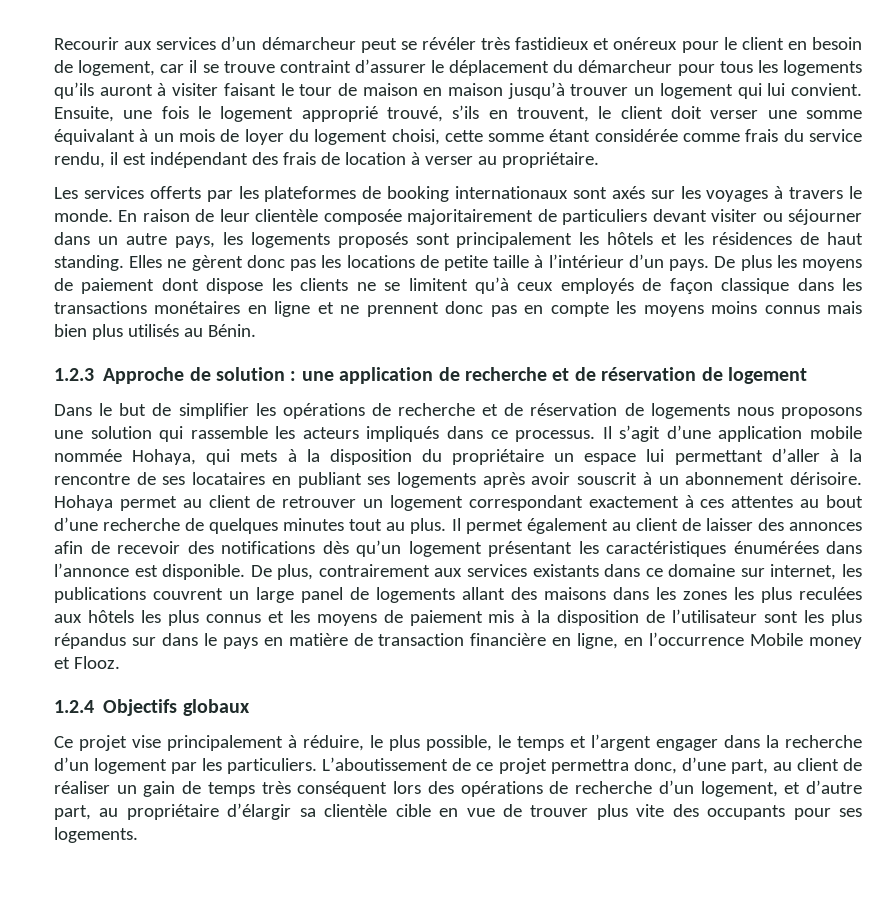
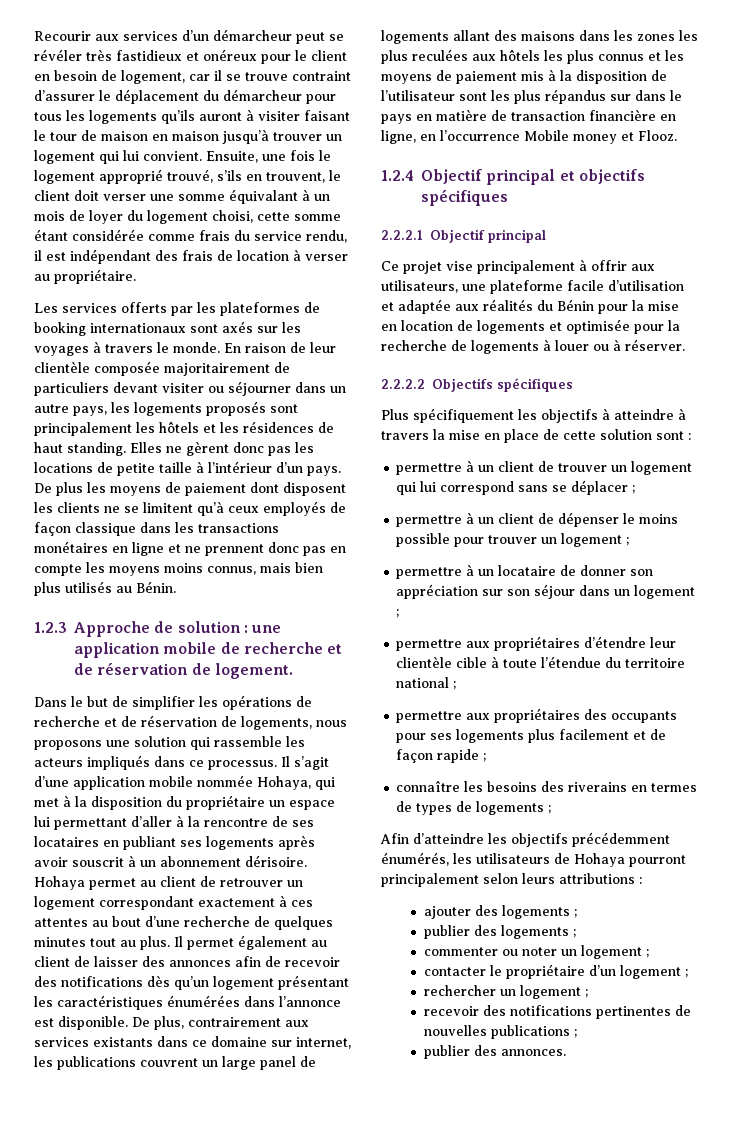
[206,278,264,294] dispose -> [283,482,346,496] disposent
[764,305,820,314] connus -> [207,566,256,575] connus,
[438,367,808,384] de recherche et de réservation de logement -> [163,642,343,654] [74,662,293,679] mobile de recherche et de réservation de logement.
[650,403,730,419] logements -> [241,716,312,730] logements,
[240,450,278,462] mets -> [34,798,59,807] met
[103,699,250,716] Objectifs globaux -> [421,169,645,185] [421,189,508,206] [381,229,546,243] Objectif principal et objectifs spécifiques // 2.2.2.1 Objectif principal
[303,734,862,751] [54,757,863,774] [54,780,863,797] [54,803,862,820] [54,827,138,843] réduire, le plus possible, le temps et l’argent engager dans la recherche d’un logement par les particuliers. L’aboutissement de ce projet permettra donc, d’une part, au client de réaliser un gain de temps très conséquent lors des opérations de recherche d’un logement, et d’autre part, au propriétaire d’élargir sa clientèle cible en vue de trouver plus vite des occupants pour ses logements. -> [591,260,655,271] [381,280,684,294] [381,299,679,314] [381,319,680,334] [381,339,685,354] [381,378,573,392] [381,408,686,423] [381,429,691,443] [396,460,693,475] [396,480,636,495] [396,512,679,527] [396,533,630,547] [396,564,654,579] [396,584,696,599] [396,609,400,618] [396,636,677,651] [396,656,686,668] [396,677,457,690] [396,708,678,723] [396,729,667,743] [396,749,487,763] [396,781,698,792] [396,801,552,815] [380,832,670,847] [381,852,686,867] [381,873,642,887] [423,905,577,919] [423,925,576,939] [423,945,649,959] [423,964,688,979] [423,985,588,999] [423,1005,691,1019] [423,1025,577,1039] [423,1045,566,1059] offrir aux utilisateurs, une plateforme facile d’utilisation et adaptée aux réalités du Bénin pour la mise en location de logements et optimisée pour la recherche de logements à louer ou à réserver. // 2.2.2.2 Objectifs spécifiques // Plus spécifiquement les objectifs à atteindre à travers la mise en place de cette solution sont : // permettre à un client de trouver un logement qui lui correspond sans se déplacer ; // permettre à un client de dépenser le moins possible pour trouver un logement ; // permettre à un locataire de donner son appréciation sur son séjour dans un logement ; // permettre aux propriétaires d’étendre leur clientèle cible à toute l’étendue du territoire national ; // permettre aux propriétaires des occupants pour ses logements plus facilement et de façon rapide ; // connaître les besoins des riverains en termes de types de logements ; // Afin d’atteindre les objectifs précédemment énumérés, les utilisateurs de Hohaya pourront principalement selon leurs attributions : // ajouter des logements ; // publier des logements ; // commenter ou noter un logement ; // contacter le propriétaire d’un logement ; // rechercher un logement ; // recevoir des notifications pertinentes de nouvelles publications ; // publier des annonces.

